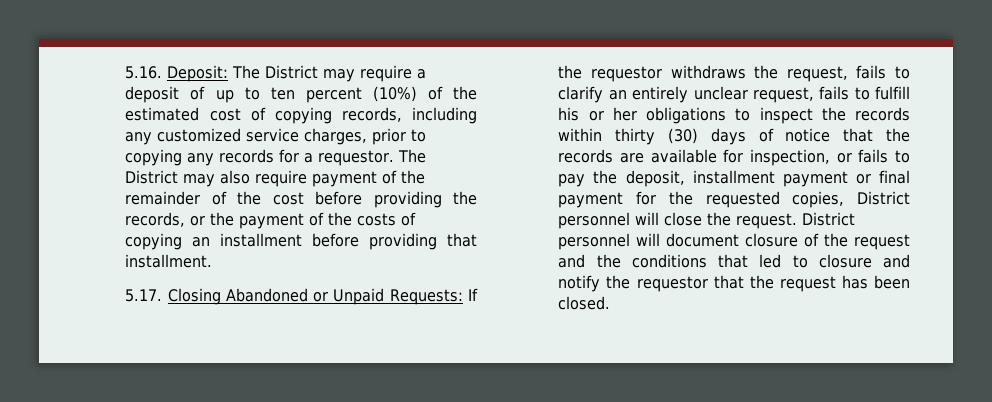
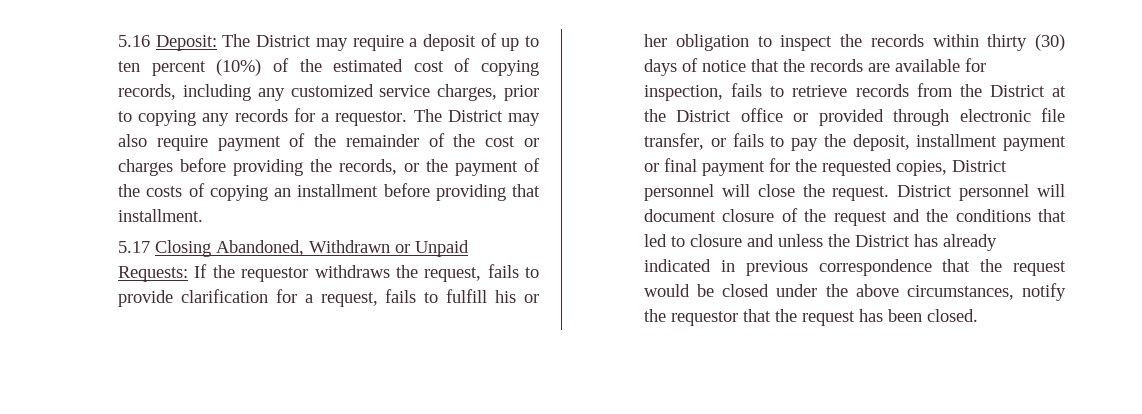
[125,66,163,79] 5.16. -> [118,35,151,47] 5.16
(304, 198) none -> [523,138,539,147] [118,159,174,176] or charges
[125,288,308,305] 5.17. Closing Abandoned -> [118,240,391,257] 5.17 Closing Abandoned, Withdrawn
[558,86,748,103] clarify an entirely unclear -> [118,289,313,307] provide clarification for a
[646,107,727,124] obligations -> [675,34,749,51] obligation
(831, 157) none -> [731,83,1066,97] [644,108,1065,126] [644,133,705,150] fails to retrieve records from the District at the District office or provided through electronic file transfer,
(910, 261) none -> [778,234,998,251] [644,259,1066,276] [644,284,1014,300] unless the District has already indicated in previous correspondence that the request would be closed under the above circumstances,

